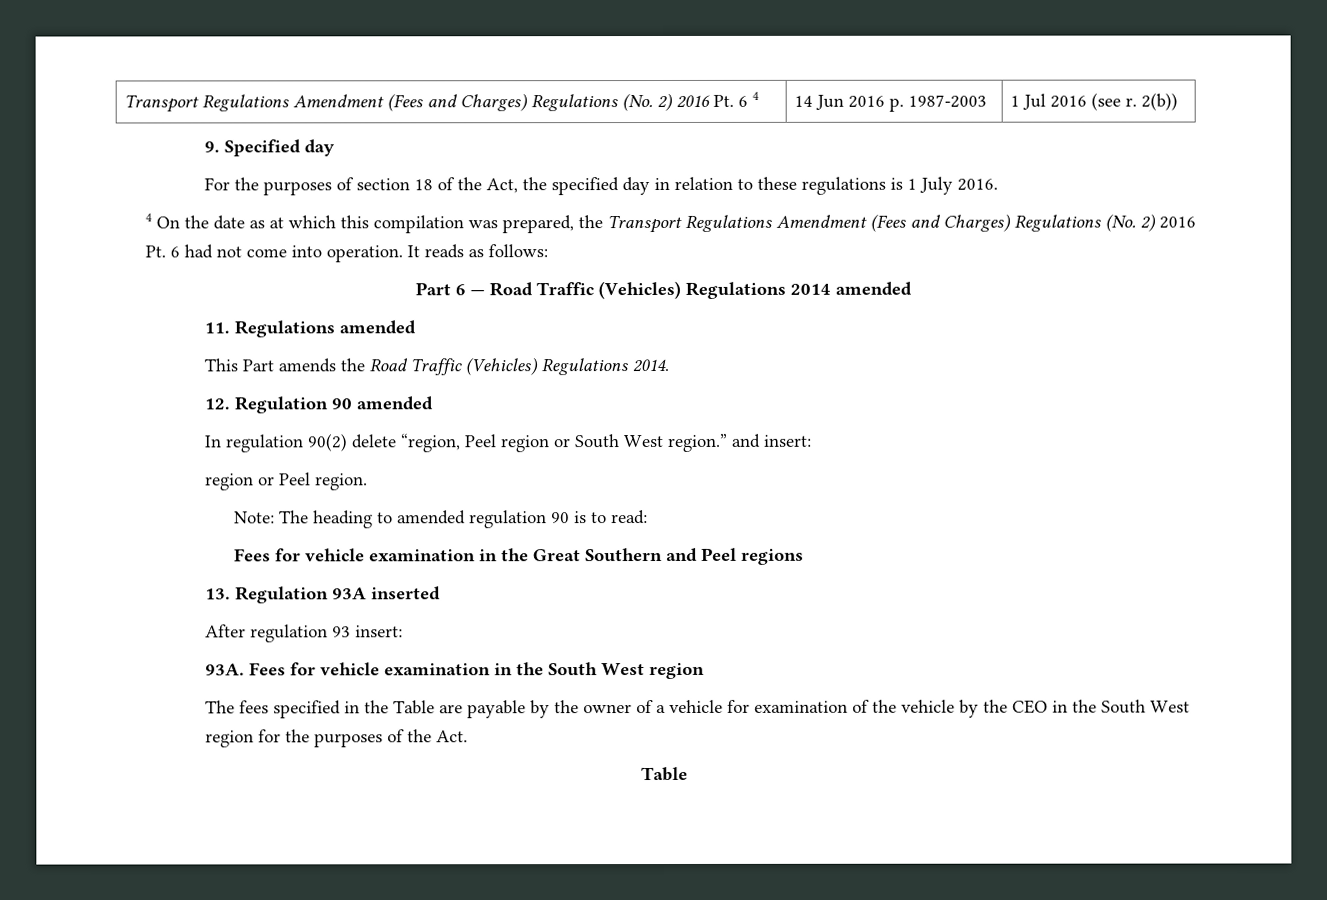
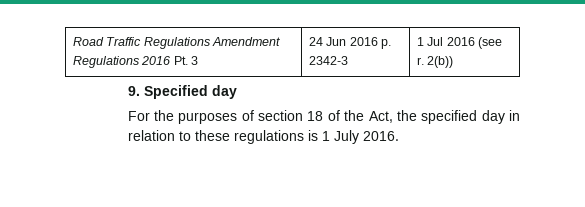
[123,91,759,113] [793,95,813,107] Transport Regulations Amendment (Fees and Charges) Regulations (No. 2) 2016 Pt. 6 4 | 14 -> [72,37,281,49] [72,56,199,68] [308,37,323,46] Road Traffic Regulations Amendment Regulations 2016 Pt. 3 | 24
[907,94,987,108] 1987-2003 -> [308,56,348,65] 2342-3
[144,213,1196,234] [144,244,548,263] [415,280,912,300] [203,320,416,338] [203,357,669,376] [203,396,433,414] [203,433,811,453] [204,472,368,491] [234,510,649,529] [234,547,805,565] [204,586,441,604] [204,624,403,643] [204,662,705,680] [204,699,1190,719] [204,729,468,748] [640,766,688,782] // 4 On the date as at which this compilation was prepared, the Transport Regulations Amendment (Fees and Charges) Regulations (No. 2) 2016 Pt. 6 had not come into operation. It reads as follows: // Part 6 — Road Traffic (Vehicles) Regulations 2014 amended // 11. Regulations amended // This Part amends the Road Traffic (Vehicles) Regulations 2014. // 12. Regulation 90 amended // In regulation 90(2) delete “region, Peel region or South West region.” and insert: // region or Peel region. // Note: The heading to amended regulation 90 is to read: // Fees for vehicle examination in the Great Southern and Peel regions // 13. Regulation 93A inserted // After regulation 93 insert: // 93A. Fees for vehicle examination in the South West region // The fees specified in the Table are payable by the owner of a vehicle for examination of the vehicle by the CEO in the South West region for the purposes of the Act. // Table -> (399, 136) none

